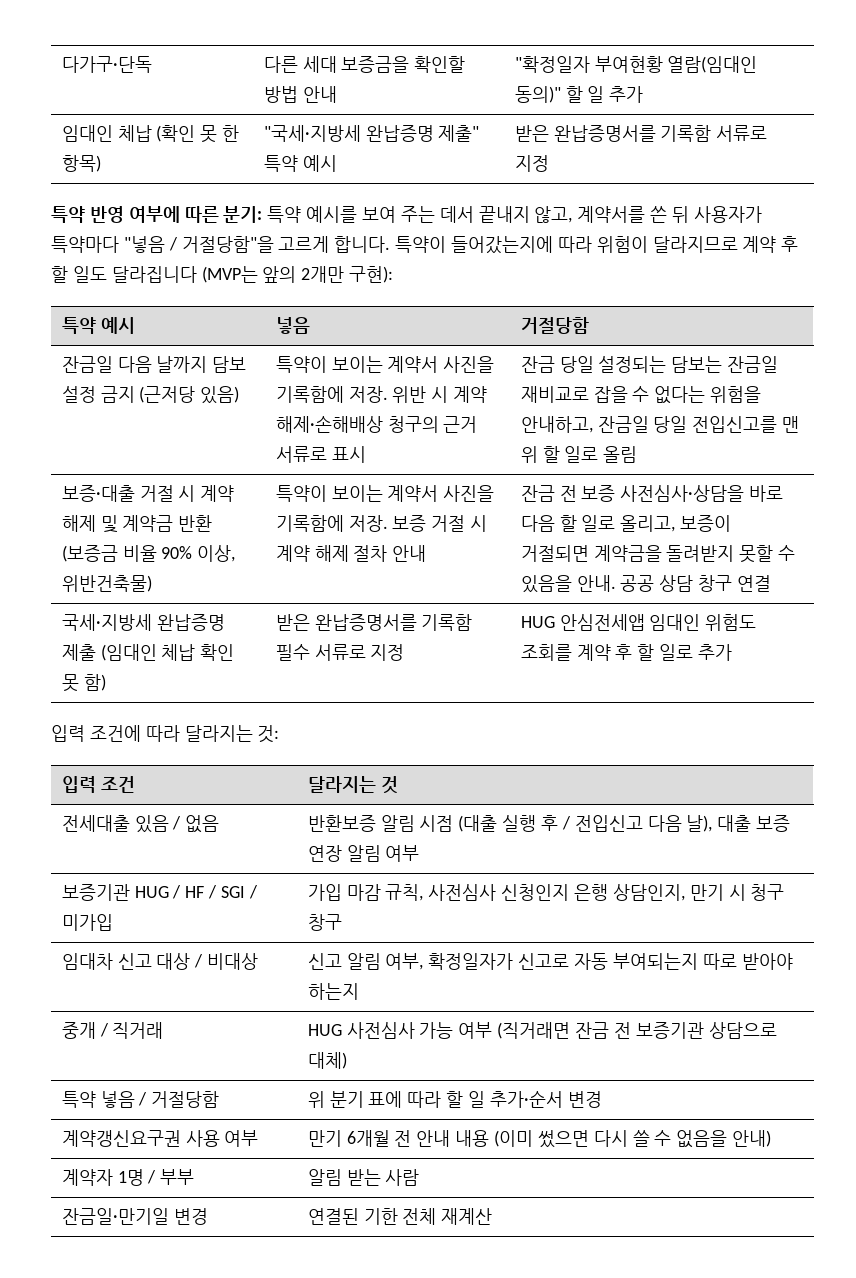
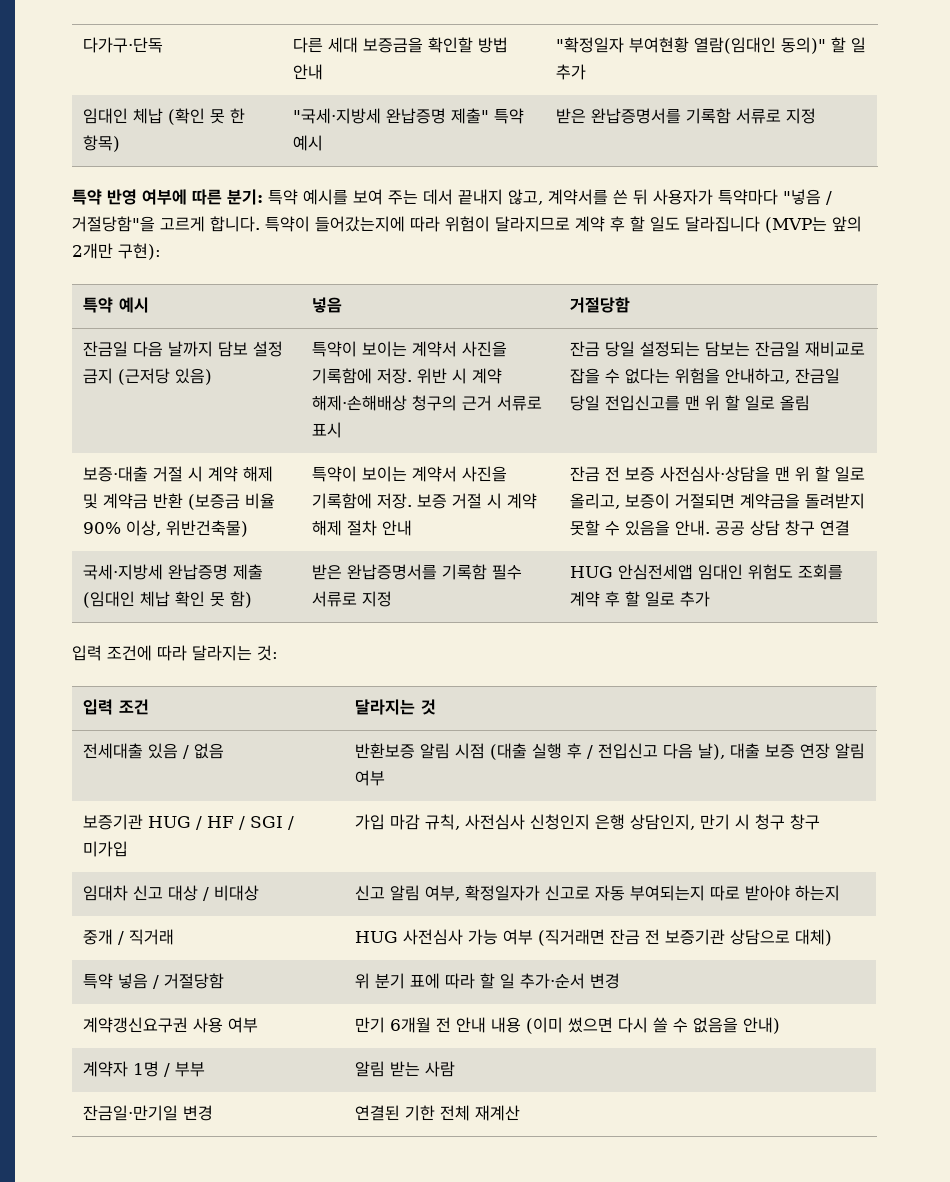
[749,485,784,502] [520,515,555,532] 바로 다음 -> [775,466,811,482] 맨 위

